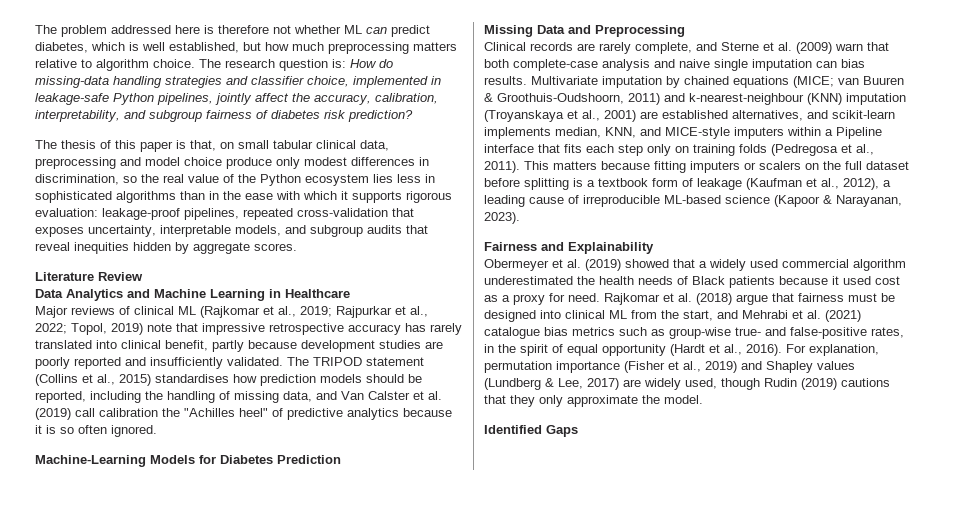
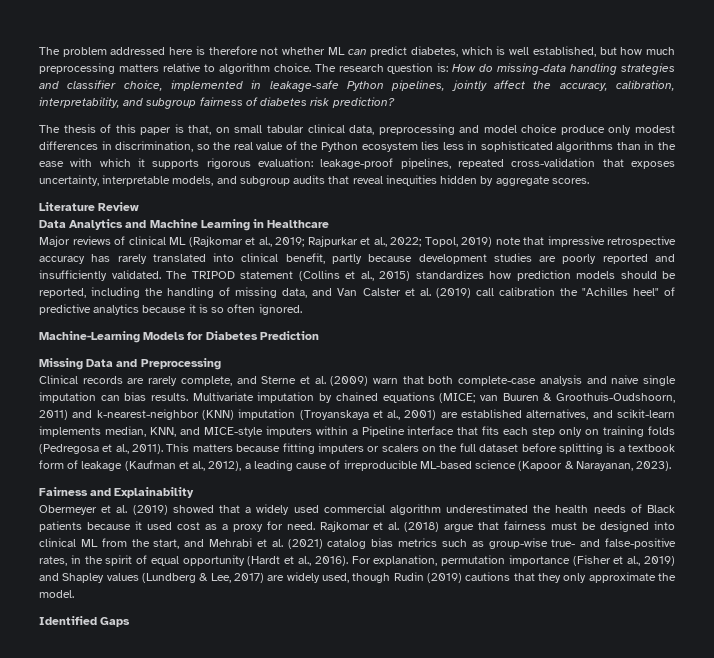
[155,374,229,383] standardises -> [415,270,484,279] standardizes
[689,93,804,105] k-nearest-neighbour -> [96,409,199,420] k-nearest-neighbor
[484,327,540,339] catalogue -> [327,539,367,549] catalog

